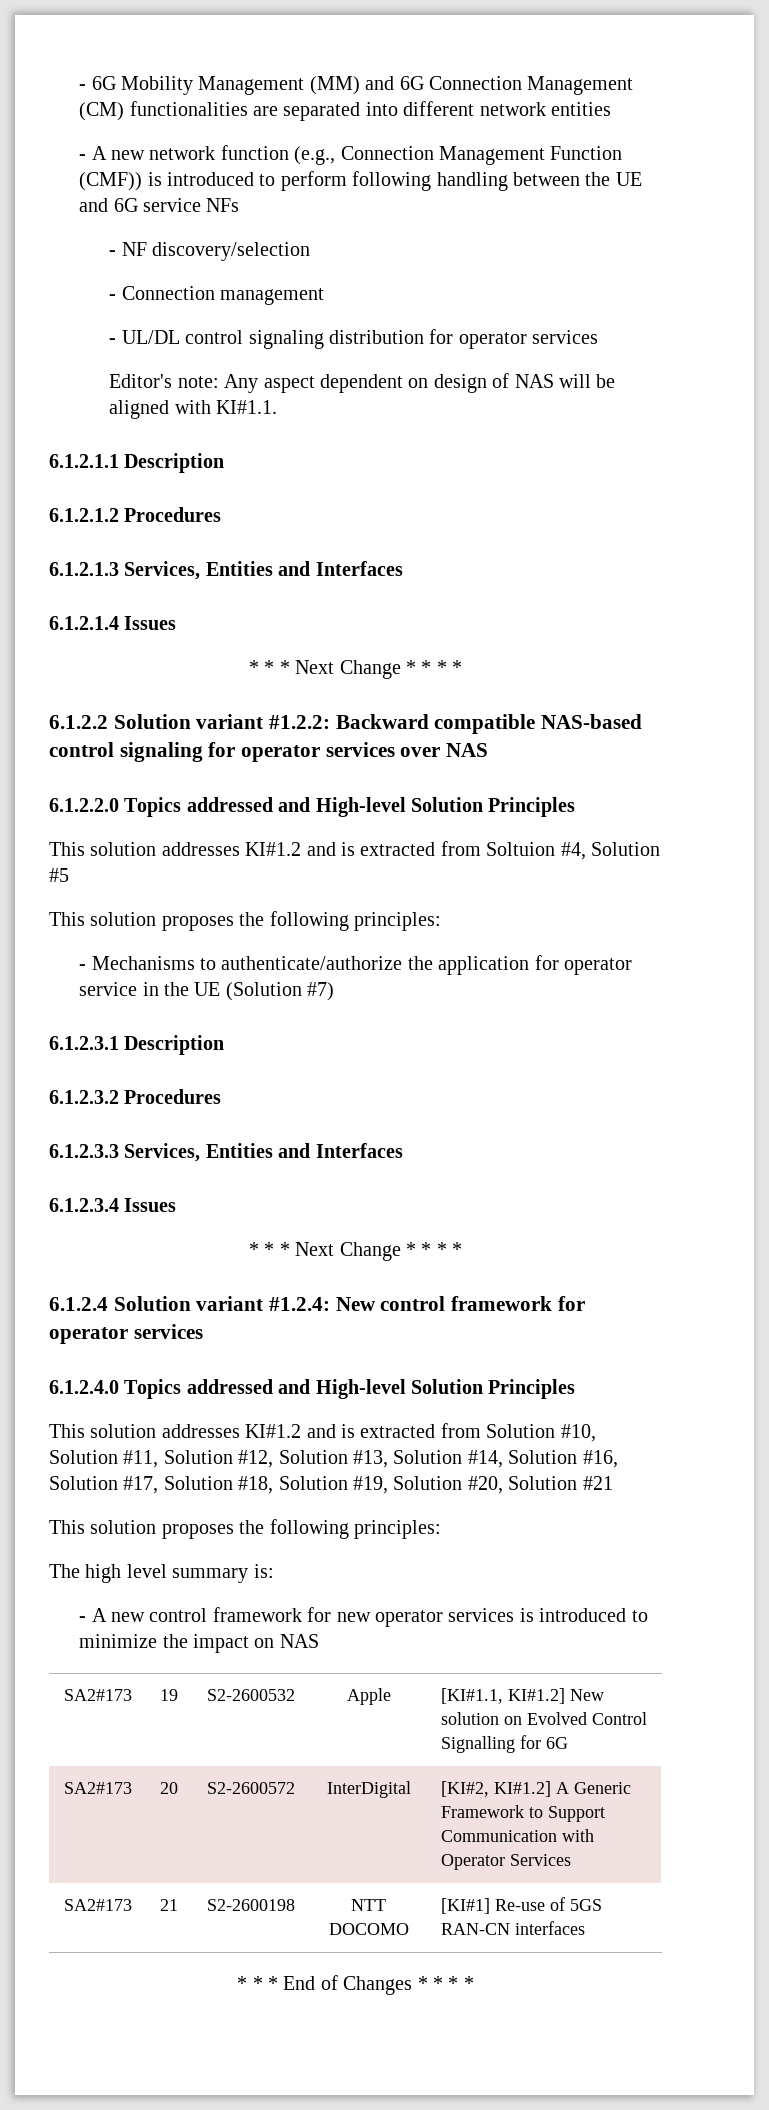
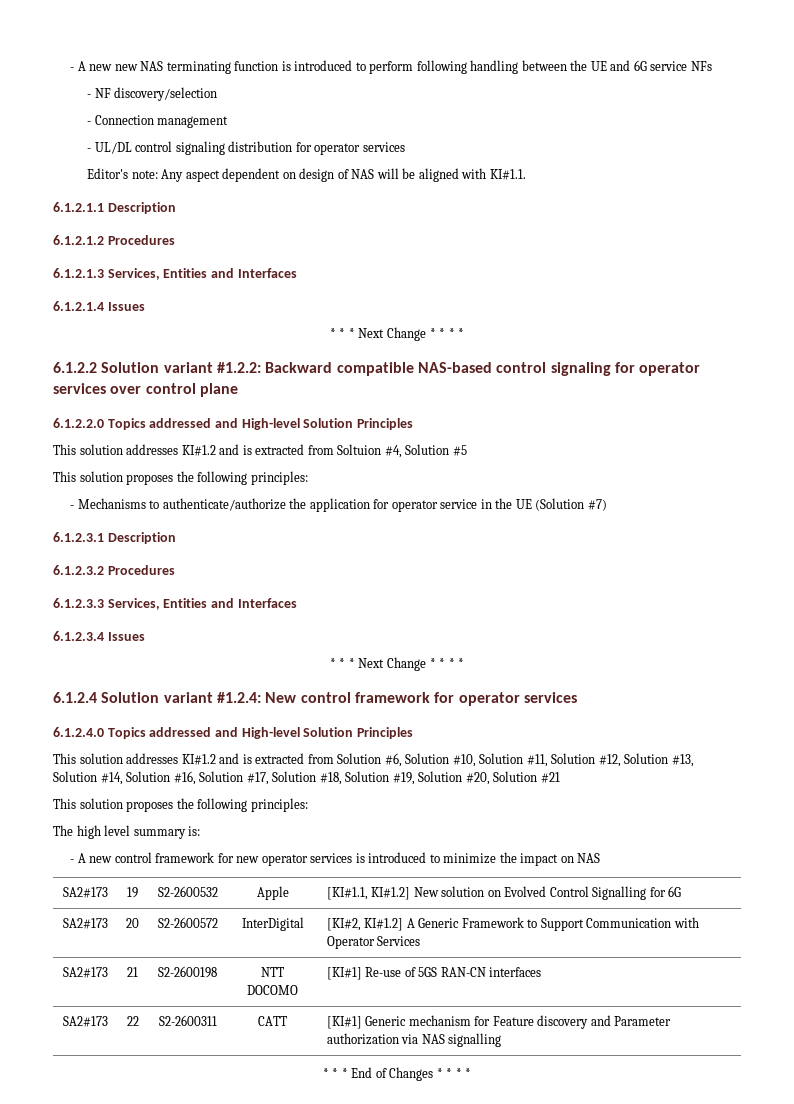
[79,76,634,95] [79,101,612,121] [79,145,623,165] [79,172,143,191] - 6G Mobility Management (MM) and 6G Connection Management (CM) functionalities are separated into different network entities // - A new network function (e.g., Connection Management Function (CMF)) -> [70,61,279,74] - A new new NAS terminating function
[446,743,489,757] NAS -> [145,383,238,397] control plane
(556, 1431) none -> [384,753,450,767] #6, Solution
(585, 1928) none -> [62,1016,108,1027] [126,1016,139,1026] [158,1015,217,1026] [258,1016,287,1026] [326,1015,672,1029] [326,1033,502,1047] // SA2#173 | 22 | S2-2600311 | CATT | [KI#1] Generic mechanism for Feature discovery and Parameter authorization via NAS signalling

